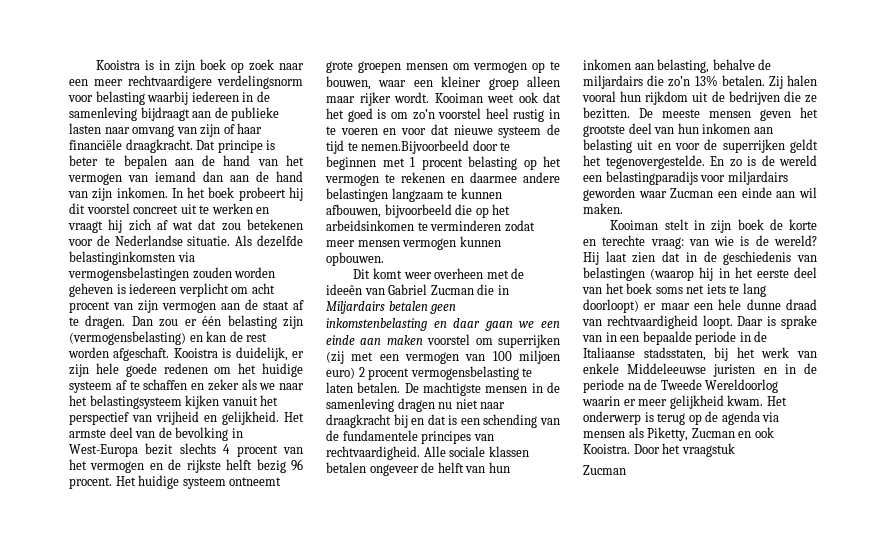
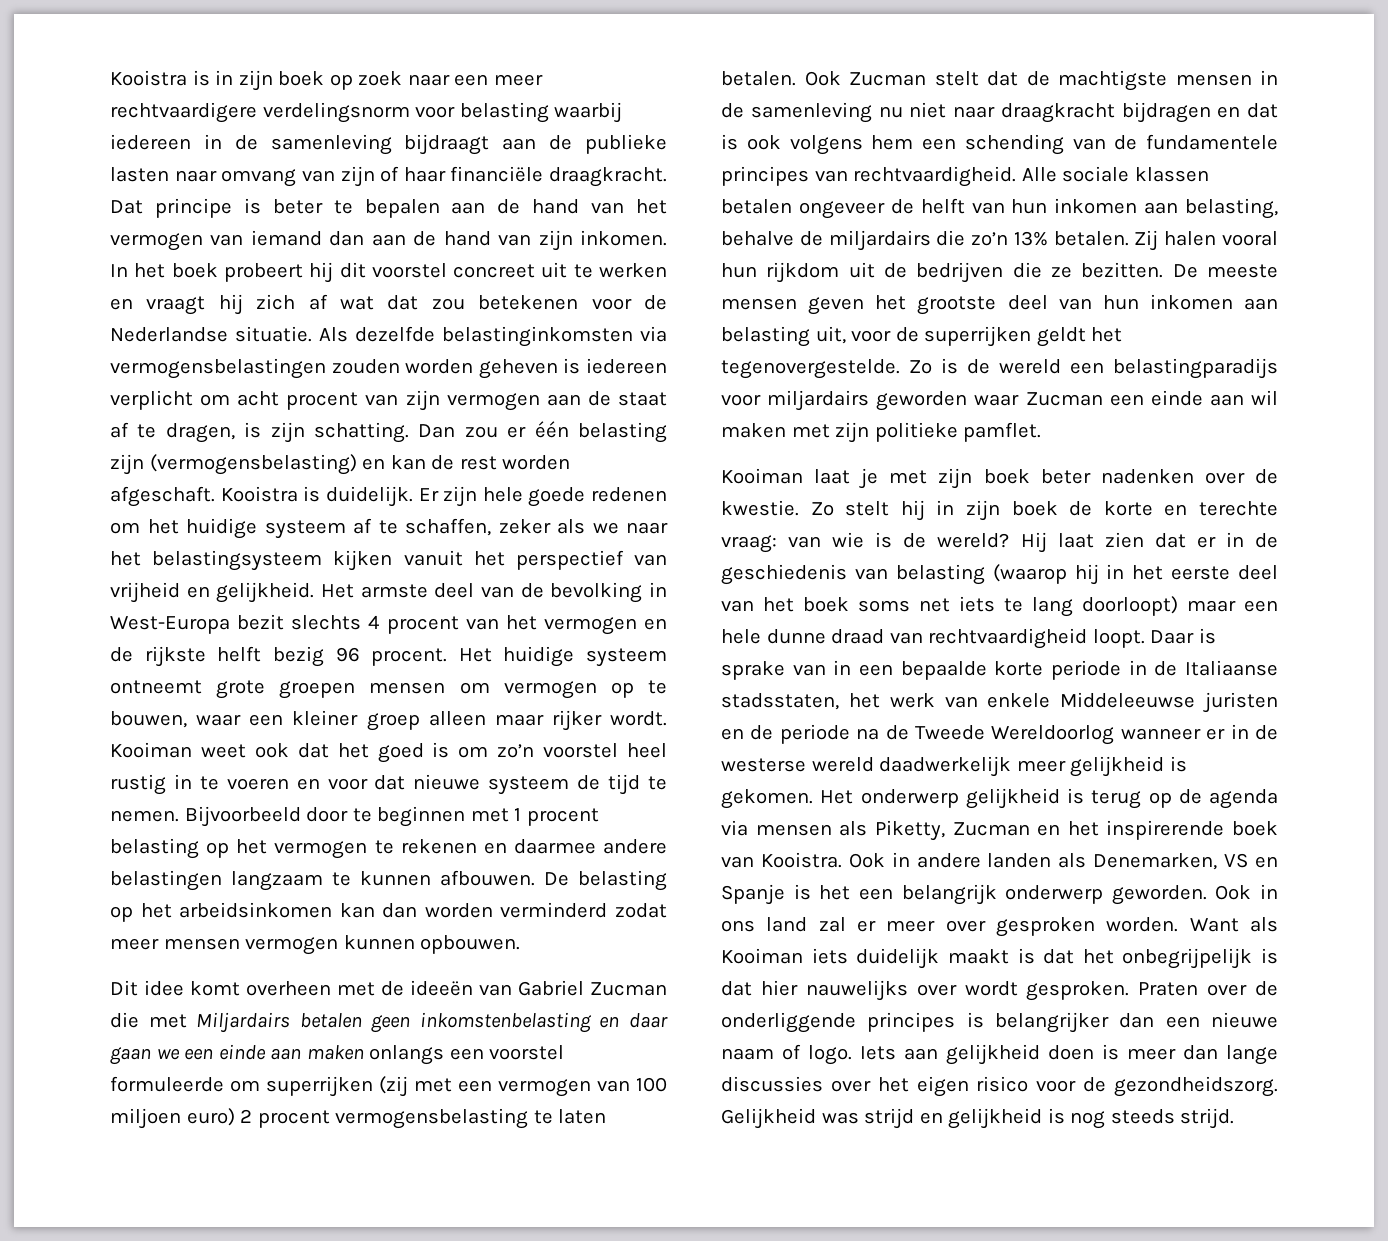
[85,315,126,329] dragen. -> [165,422,409,443] dragen, is zijn schatting.
[235,347,304,361] duidelijk, er -> [325,486,439,507] duidelijk. Er
[143,379,204,390] schaffen en -> [405,518,491,536] schaffen,
[361,140,470,154] nemen.Bijvoorbeeld -> [110,806,301,827] nemen. Bijvoorbeeld
[326,204,511,218] [326,220,502,231] afbouwen, bijvoorbeeld die op het arbeidsinkomen te verminderen -> [440,870,667,891] [110,902,608,922] afbouwen. De belasting op het arbeidsinkomen kan dan worden verminderd
[372,268,432,279] komt weer -> [144,980,240,996] idee komt
[326,284,362,295] ideeên -> [410,980,473,996] ideeën
[497,285,509,295] in -> [148,1014,187,1028] met
[427,334,471,345] voorstel -> [369,1045,565,1065] [110,1076,224,1092] onlangs een voorstel formuleerde
[404,383,419,393] De -> [804,71,1050,86] Ook Zucman stelt dat de
[397,398,435,412] dragen -> (872, 112) none
[393,414,408,428] bij -> [1121,102,1211,123] bijdragen
(458, 420) none -> [746,135,914,155] ook volgens hem
[637,140,671,150] uit en -> [815,326,846,344] uit,
[710,156,742,167] En zo -> [909,360,932,374] Zo
[583,203,623,214] [610,219,689,230] maken. // Kooiman stelt -> [721,422,1042,443] [721,468,1278,489] [721,500,925,521] maken met zijn politieke pamflet. // Kooiman laat je met zijn boek beter nadenken over de kwestie. Zo stelt hij
(681, 256) none -> [1196,536,1216,548] er
[583,267,645,281] belastingen -> [895,564,985,585] belasting
[644,303,657,310] er -> (1178, 606) none
(692, 338) none -> [994,661,1044,676] korte
[714,347,729,361] bij -> (839, 701) none
[784,364,796,374] in -> (744, 734) none
[582,395,764,409] waarin er meer gelijkheid kwam. -> [1120,724,1278,740] [721,756,1187,777] [721,789,813,809] wanneer er in de westerse wereld daadwerkelijk meer gelijkheid is gekomen.
(641, 418) none -> [965,788,1060,809] gelijkheid
[754,427,774,438] [583,443,735,457] [583,465,626,475] ook Kooistra. Door het vraagstuk // Zucman -> [1067,820,1278,840] [721,852,1278,870] [721,884,1278,905] [721,917,1278,937] [721,948,1278,969] [721,980,1278,1001] [721,1012,1278,1033] [721,1044,1278,1065] [721,1076,1278,1097] [721,1108,1235,1129] het inspirerende boek van Kooistra. Ook in andere landen als Denemarken, VS en Spanje is het een belangrijk onderwerp geworden. Ook in ons land zal er meer over gesproken worden. Want als Kooiman iets duidelijk maakt is dat het onbegrijpelijk is dat hier nauwelijks over wordt gesproken. Praten over de onderliggende principes is belangrijker dan een nieuwe naam of logo. Iets aan gelijkheid doen is meer dan lange discussies over het eigen risico voor de gezondheidszorg. Gelijkheid was strijd en gelijkheid is nog steeds strijd.

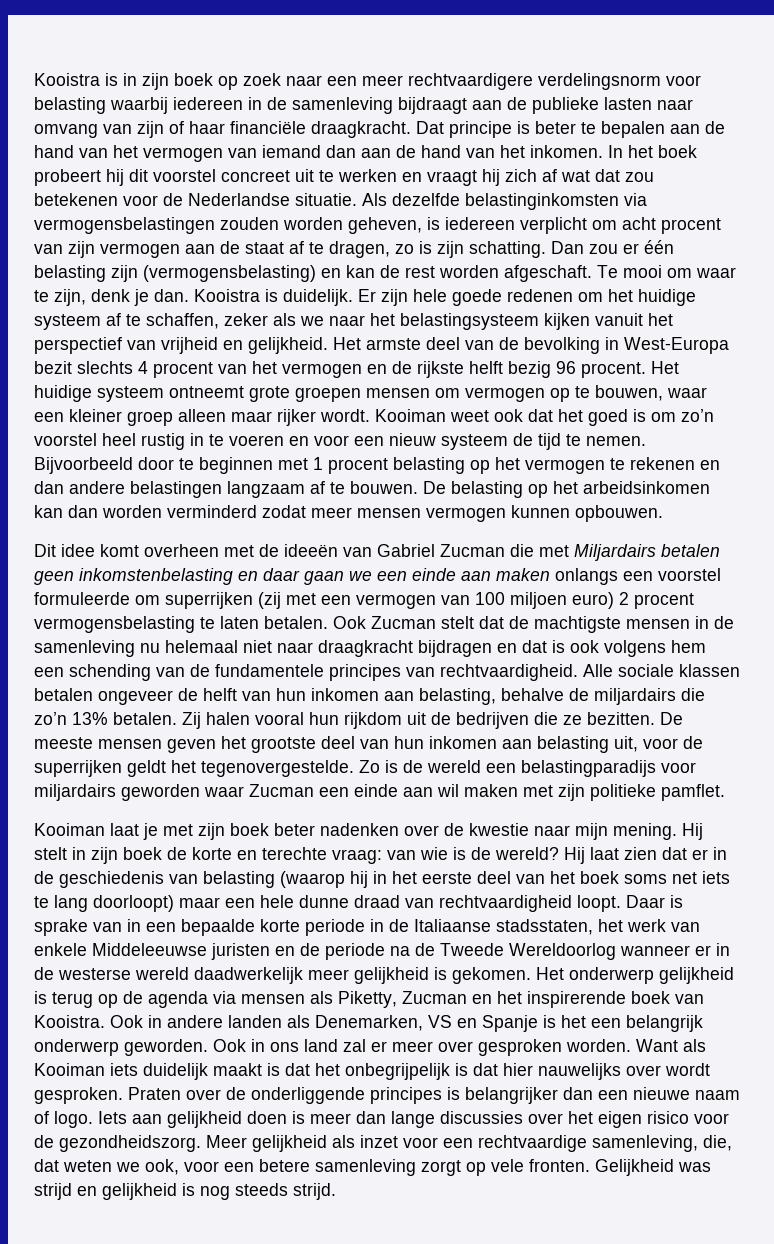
[538,230,573,251] zijn -> [500,145,525,158] het
[478,359,558,379] geheven -> [348,217,422,234] geheven,
(235, 433) none -> [395,244,414,254] zo
(215, 496) none -> [597,265,736,278] [34,289,189,306] Te mooi om waar te zijn, denk je dan.
[374,774,481,790] dat nieuwe -> [354,433,436,446] een nieuw
[513,839,596,854] daarmee -> [34,481,64,494] dan
[332,870,535,886] te kunnen afbouwen. -> [310,481,418,494] af te bouwen.
(903, 112) none -> [165,640,238,653] helemaal
[721,500,925,521] kwestie. Zo stelt hij -> [469,823,703,840] [34,847,67,860] kwestie naar mijn mening. Hij stelt
(1278, 1086) none -> [206,1135,732,1152] [34,1159,590,1176] Meer gelijkheid als inzet voor een rechtvaardige samenleving, die, dat weten we ook, voor een betere samenleving zorgt op vele fronten.

